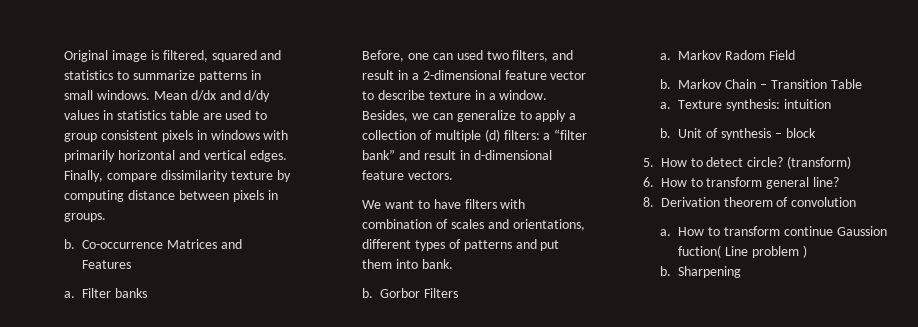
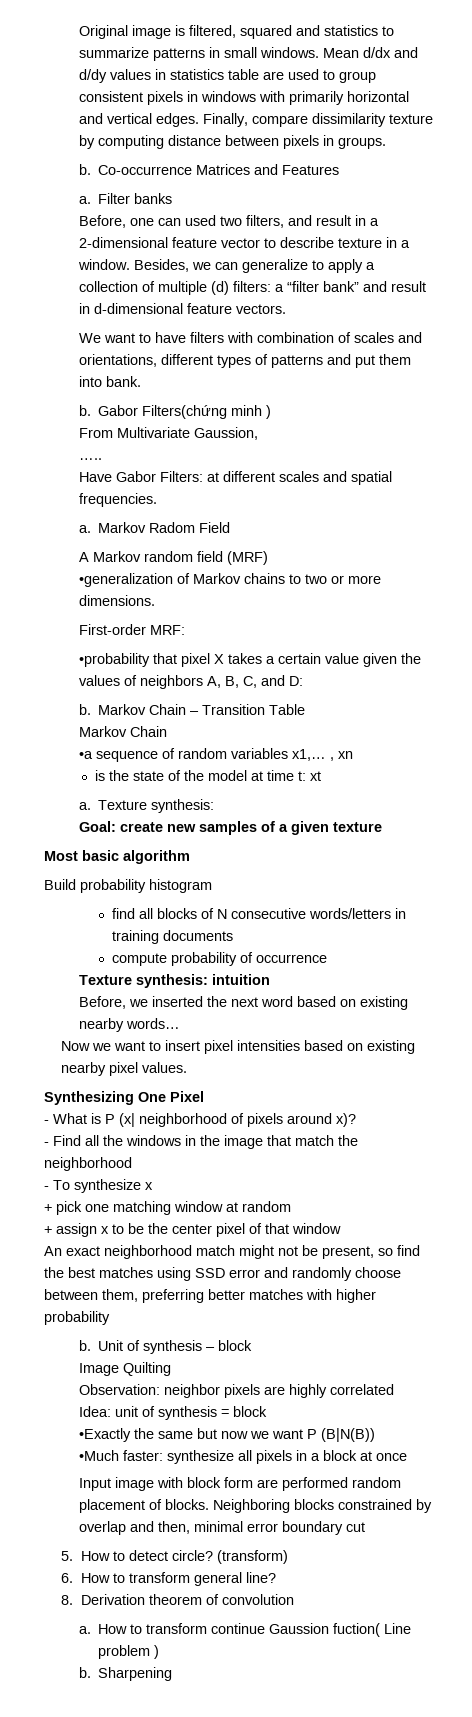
[380,288,459,298] [660,50,796,60] Gorbor Filters // a. Markov Radom Field -> [98,405,272,419] [78,427,258,440] [78,458,102,460] [78,471,392,485] [78,493,157,507] [78,522,231,533] [78,551,268,565] [78,573,381,587] [78,595,155,606] [78,624,185,635] [78,653,421,667] [78,675,303,689] Gabor Filters(chứng minh ) // From Multivariate Gaussion, // ….. // Have Gabor Filters: at different scales and spatial frequencies. // a. Markov Radom Field // A Markov random field (MRF) // •generalization of Markov chains to two or more dimensions. // First-order MRF: // •probability that pixel X takes a certain value given the values of neighbors A, B, C, and D:
[660,99,832,111] a. Texture synthesis: intuition -> [78,726,167,737] [78,748,353,762] [94,770,321,781] [78,799,215,813] [78,821,382,835] [44,850,190,864] [44,879,212,893] [112,908,407,919] [112,930,234,944] [112,952,328,966] [78,974,270,988] [78,996,408,1010] [78,1018,180,1032] [61,1040,416,1054] [61,1062,188,1076] [44,1091,204,1105] [44,1113,356,1127] [44,1135,358,1149] [44,1157,132,1171] [44,1179,153,1193] [44,1201,291,1215] [44,1223,341,1237] [44,1245,420,1259] [44,1267,401,1281] [44,1289,376,1303] [44,1311,110,1325] Markov Chain // •a sequence of random variables x1,… , xn // is the state of the model at time t: xt // a. Texture synthesis: // Goal: create new samples of a given texture // Most basic algorithm // Build probability histogram // find all blocks of N consecutive words/letters in training documents // compute probability of occurrence // Texture synthesis: intuition // Before, we inserted the next word based on existing nearby words… // Now we want to insert pixel intensities based on existing nearby pixel values. // Synthesizing One Pixel // - What is P (x| neighborhood of pixels around x)? // - Find all the windows in the image that match the neighborhood // - To synthesize x // + pick one matching window at random // + assign x to be the center pixel of that window // An exact neighborhood match might not be present, so find the best matches using SSD error and randomly choose between them, preferring better matches with higher probability
(816, 133) none -> [78,1362,171,1376] [78,1384,394,1398] [78,1406,267,1420] [78,1428,375,1442] [78,1450,407,1464] [78,1477,401,1491] [78,1499,432,1513] [78,1521,365,1535] // Image Quilting // Observation: neighbor pixels are highly correlated // Idea: unit of synthesis = block // •Exactly the same but now we want P (B|N(B)) // •Much faster: synthesize all pixels in a block at once // Input image with block form are performed random placement of blocks. Neighboring blocks constrained by overlap and then, minimal error boundary cut

